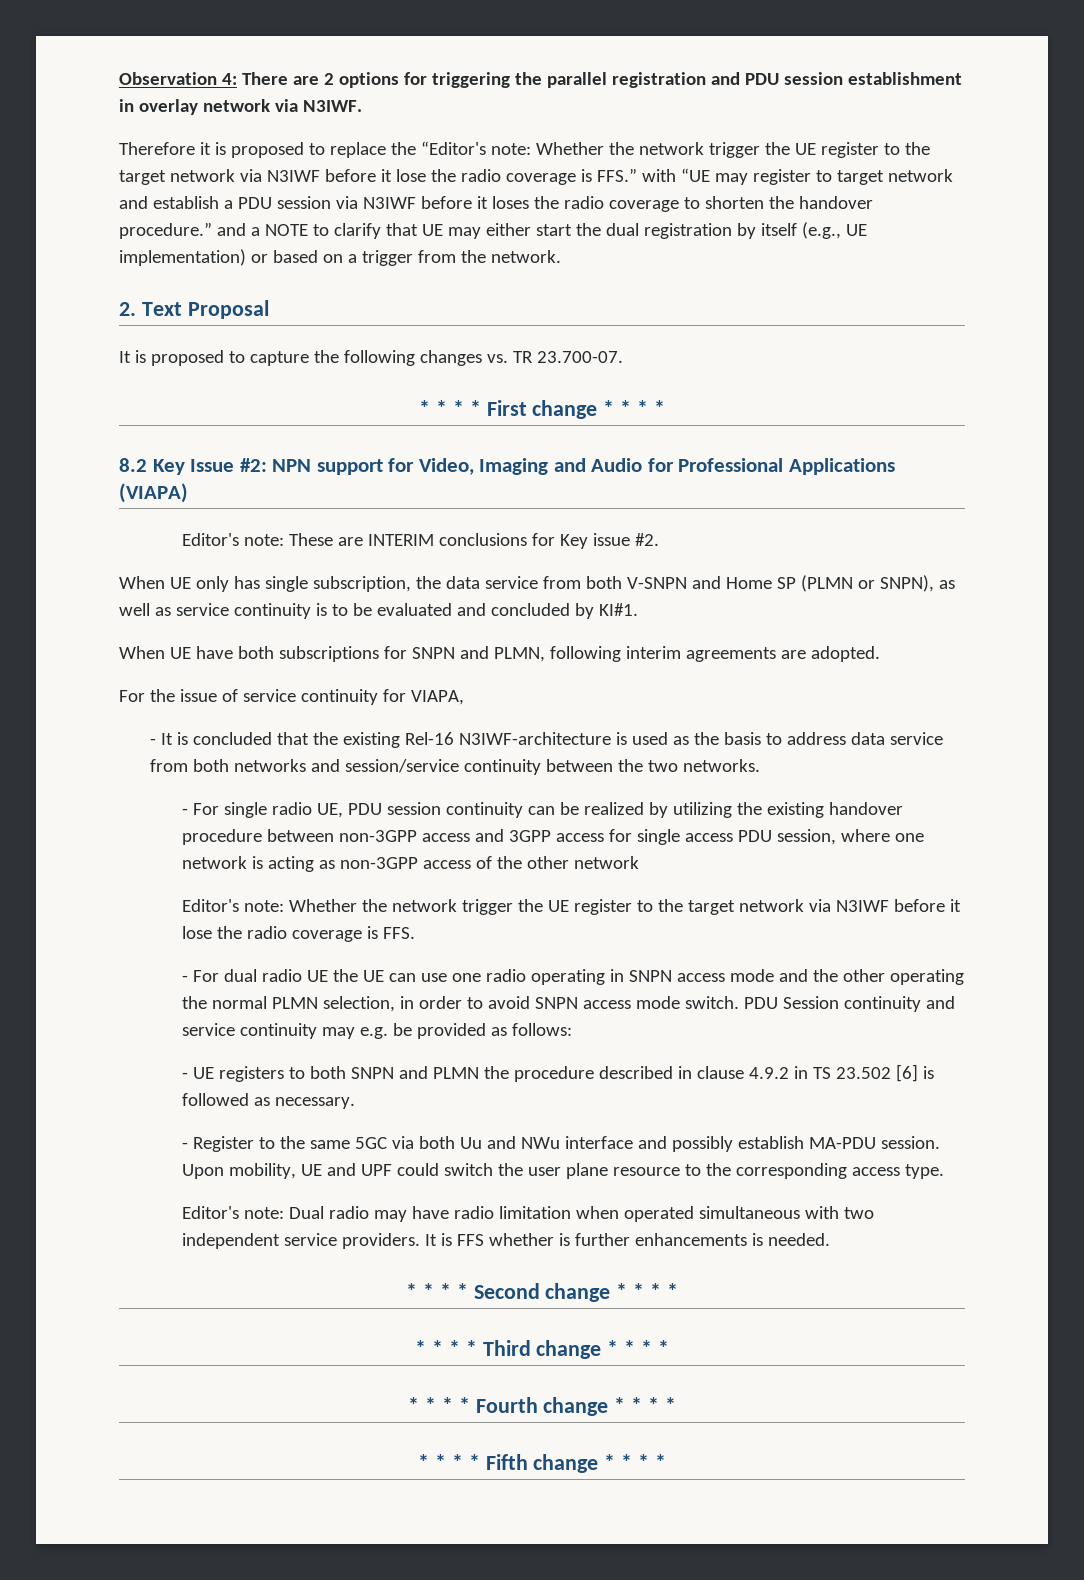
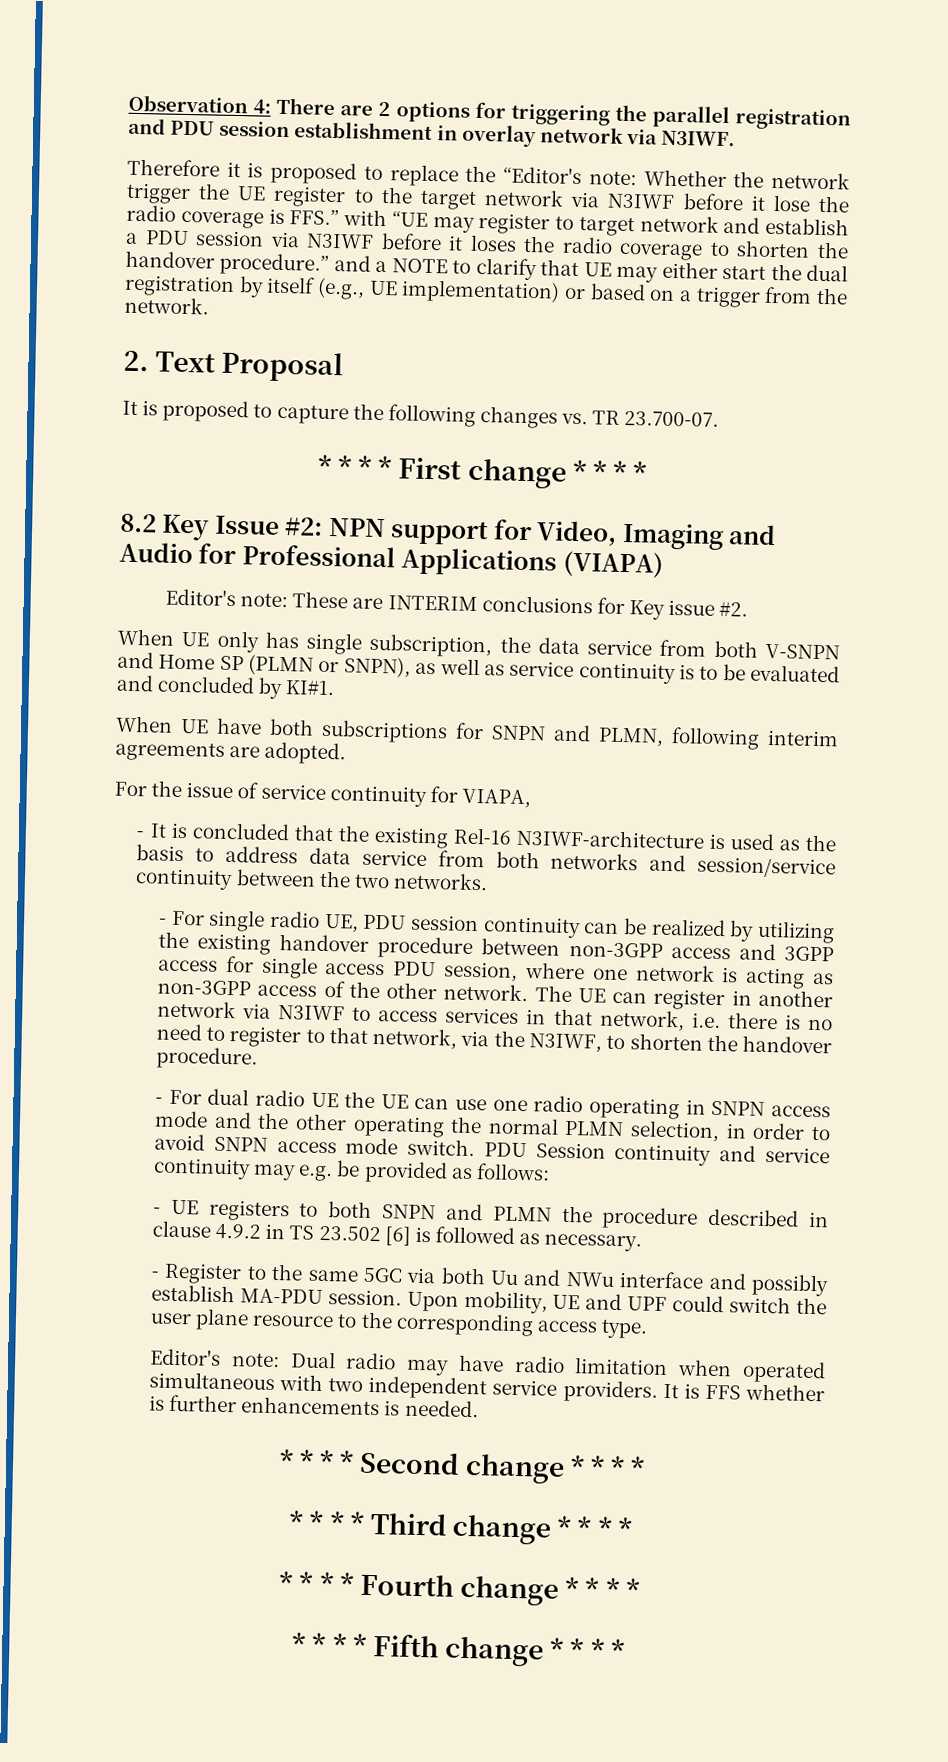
[573,856,639,869] [181,899,961,915] [181,926,415,942] network // Editor's note: Whether the network trigger the UE register to the target network via N3IWF before it lose the radio coverage is FFS. -> [443,983,833,1011] [156,1000,834,1032] [155,1023,832,1054] [155,1046,258,1070] network. The UE can register in another network via N3IWF to access services in that network, i.e. there is no need to register to that network, via the N3IWF, to shorten the handover procedure.

